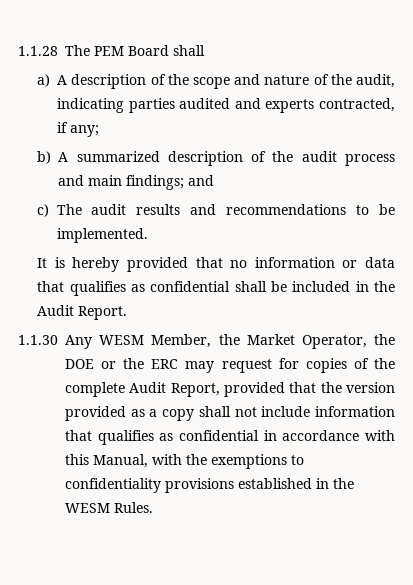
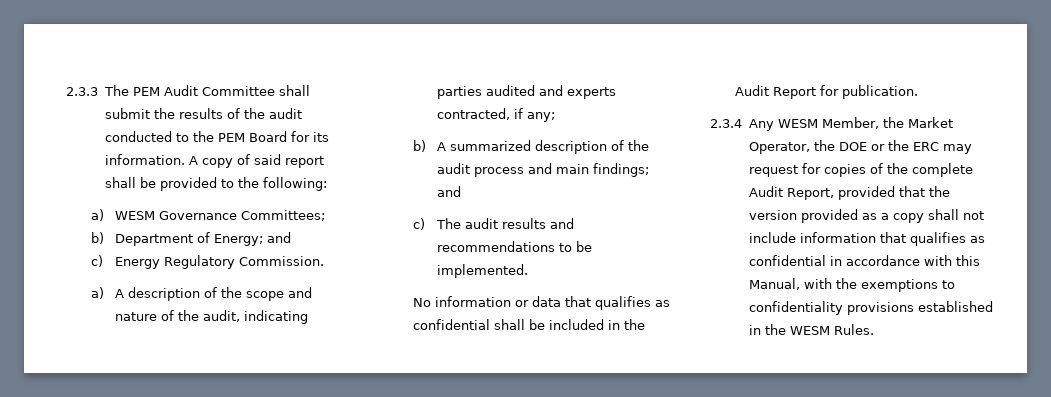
[18,46,58,56] 1.1.28 -> [66,87,98,96] 2.3.3
[128,45,205,56] Board shall -> [163,85,310,96] [104,108,302,119] [104,131,329,142] [104,154,324,168] [104,177,327,191] [90,209,326,221] [90,232,292,246] [90,255,325,269] Audit Committee shall submit the results of the audit conducted to the PEM Board for its information. A copy of said report shall be provided to the following: // a) WESM Governance Committees; // b) Department of Energy; and // c) Energy Regulatory Commission.
[37,257,248,272] It is hereby provided that no -> [412,298,431,307] No
[78,306,128,320] [18,335,58,345] Report. // 1.1.30 -> [772,85,918,99] [710,119,742,128] Report for publication. // 2.3.4

